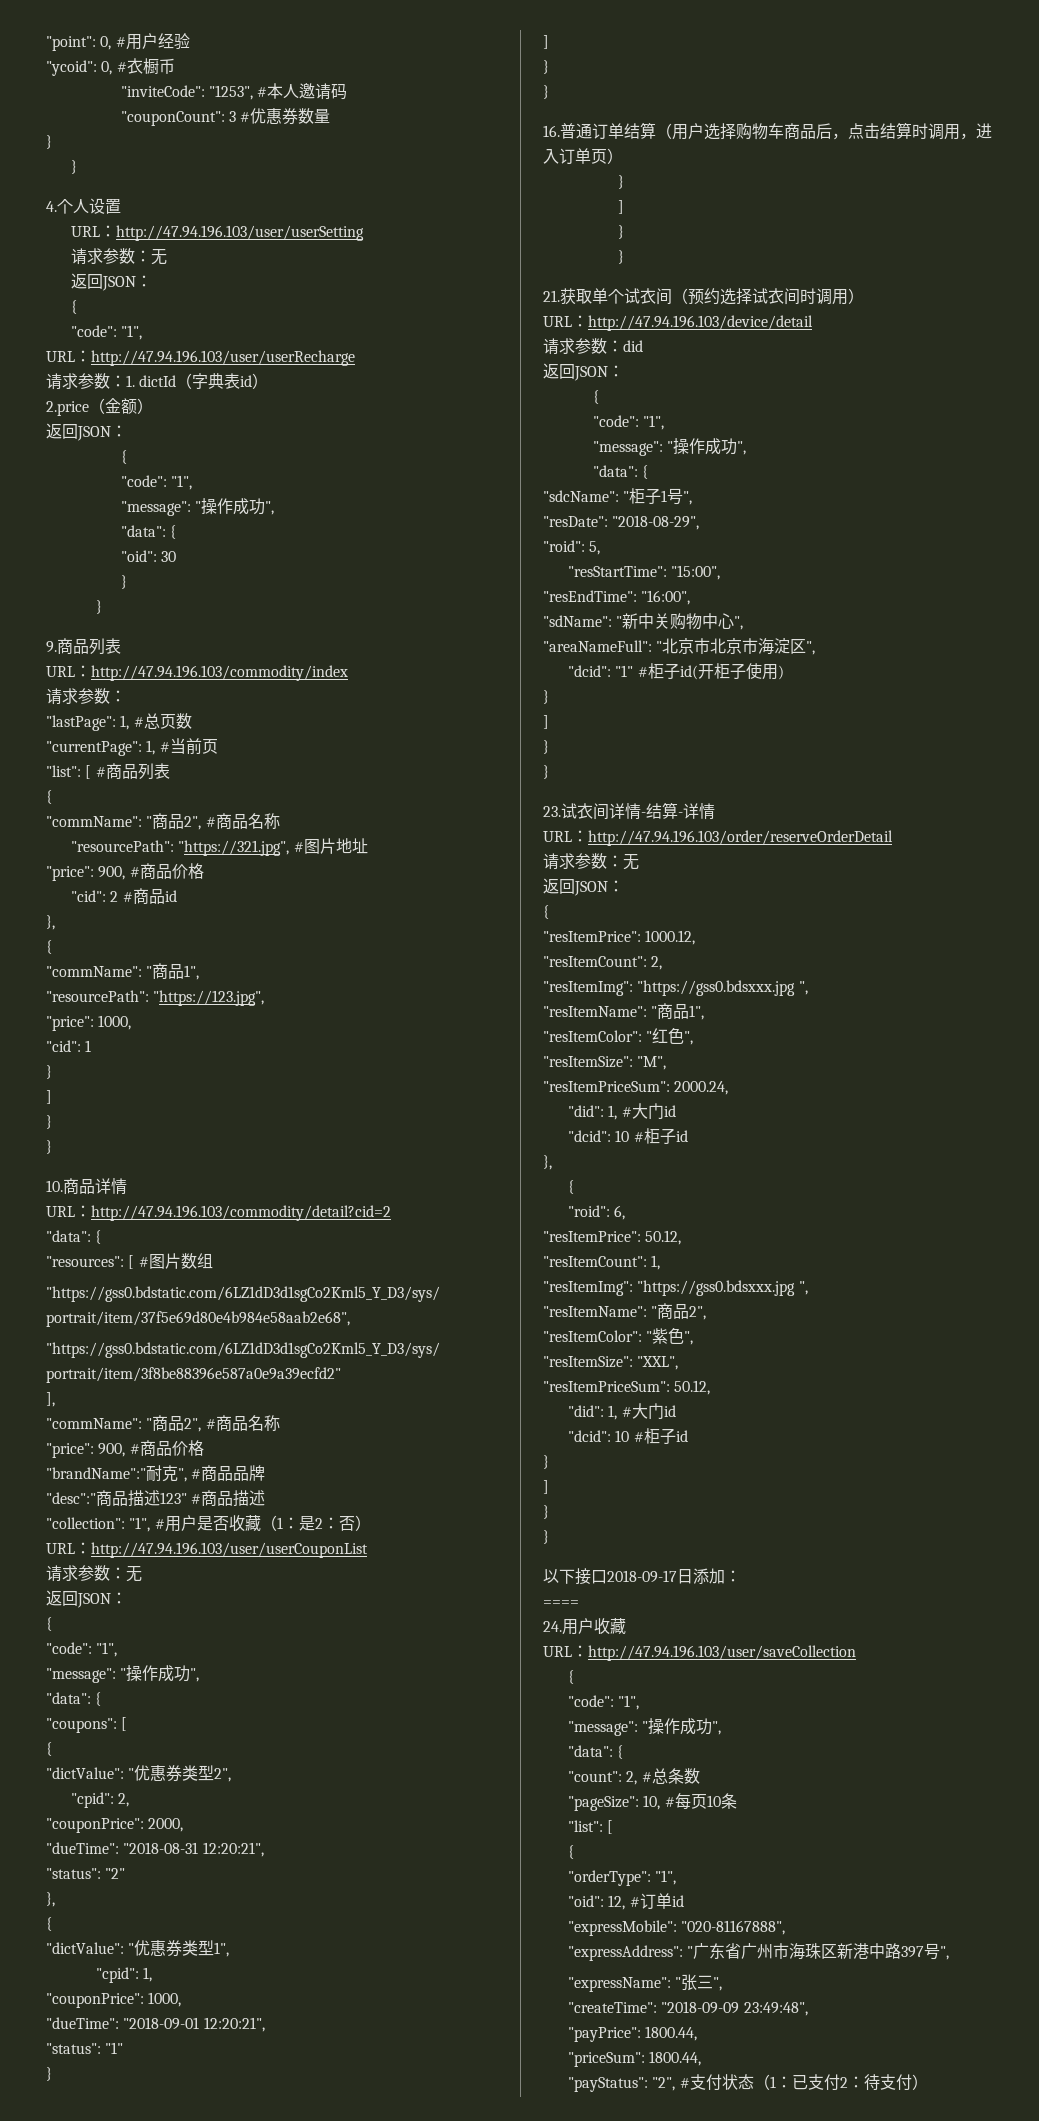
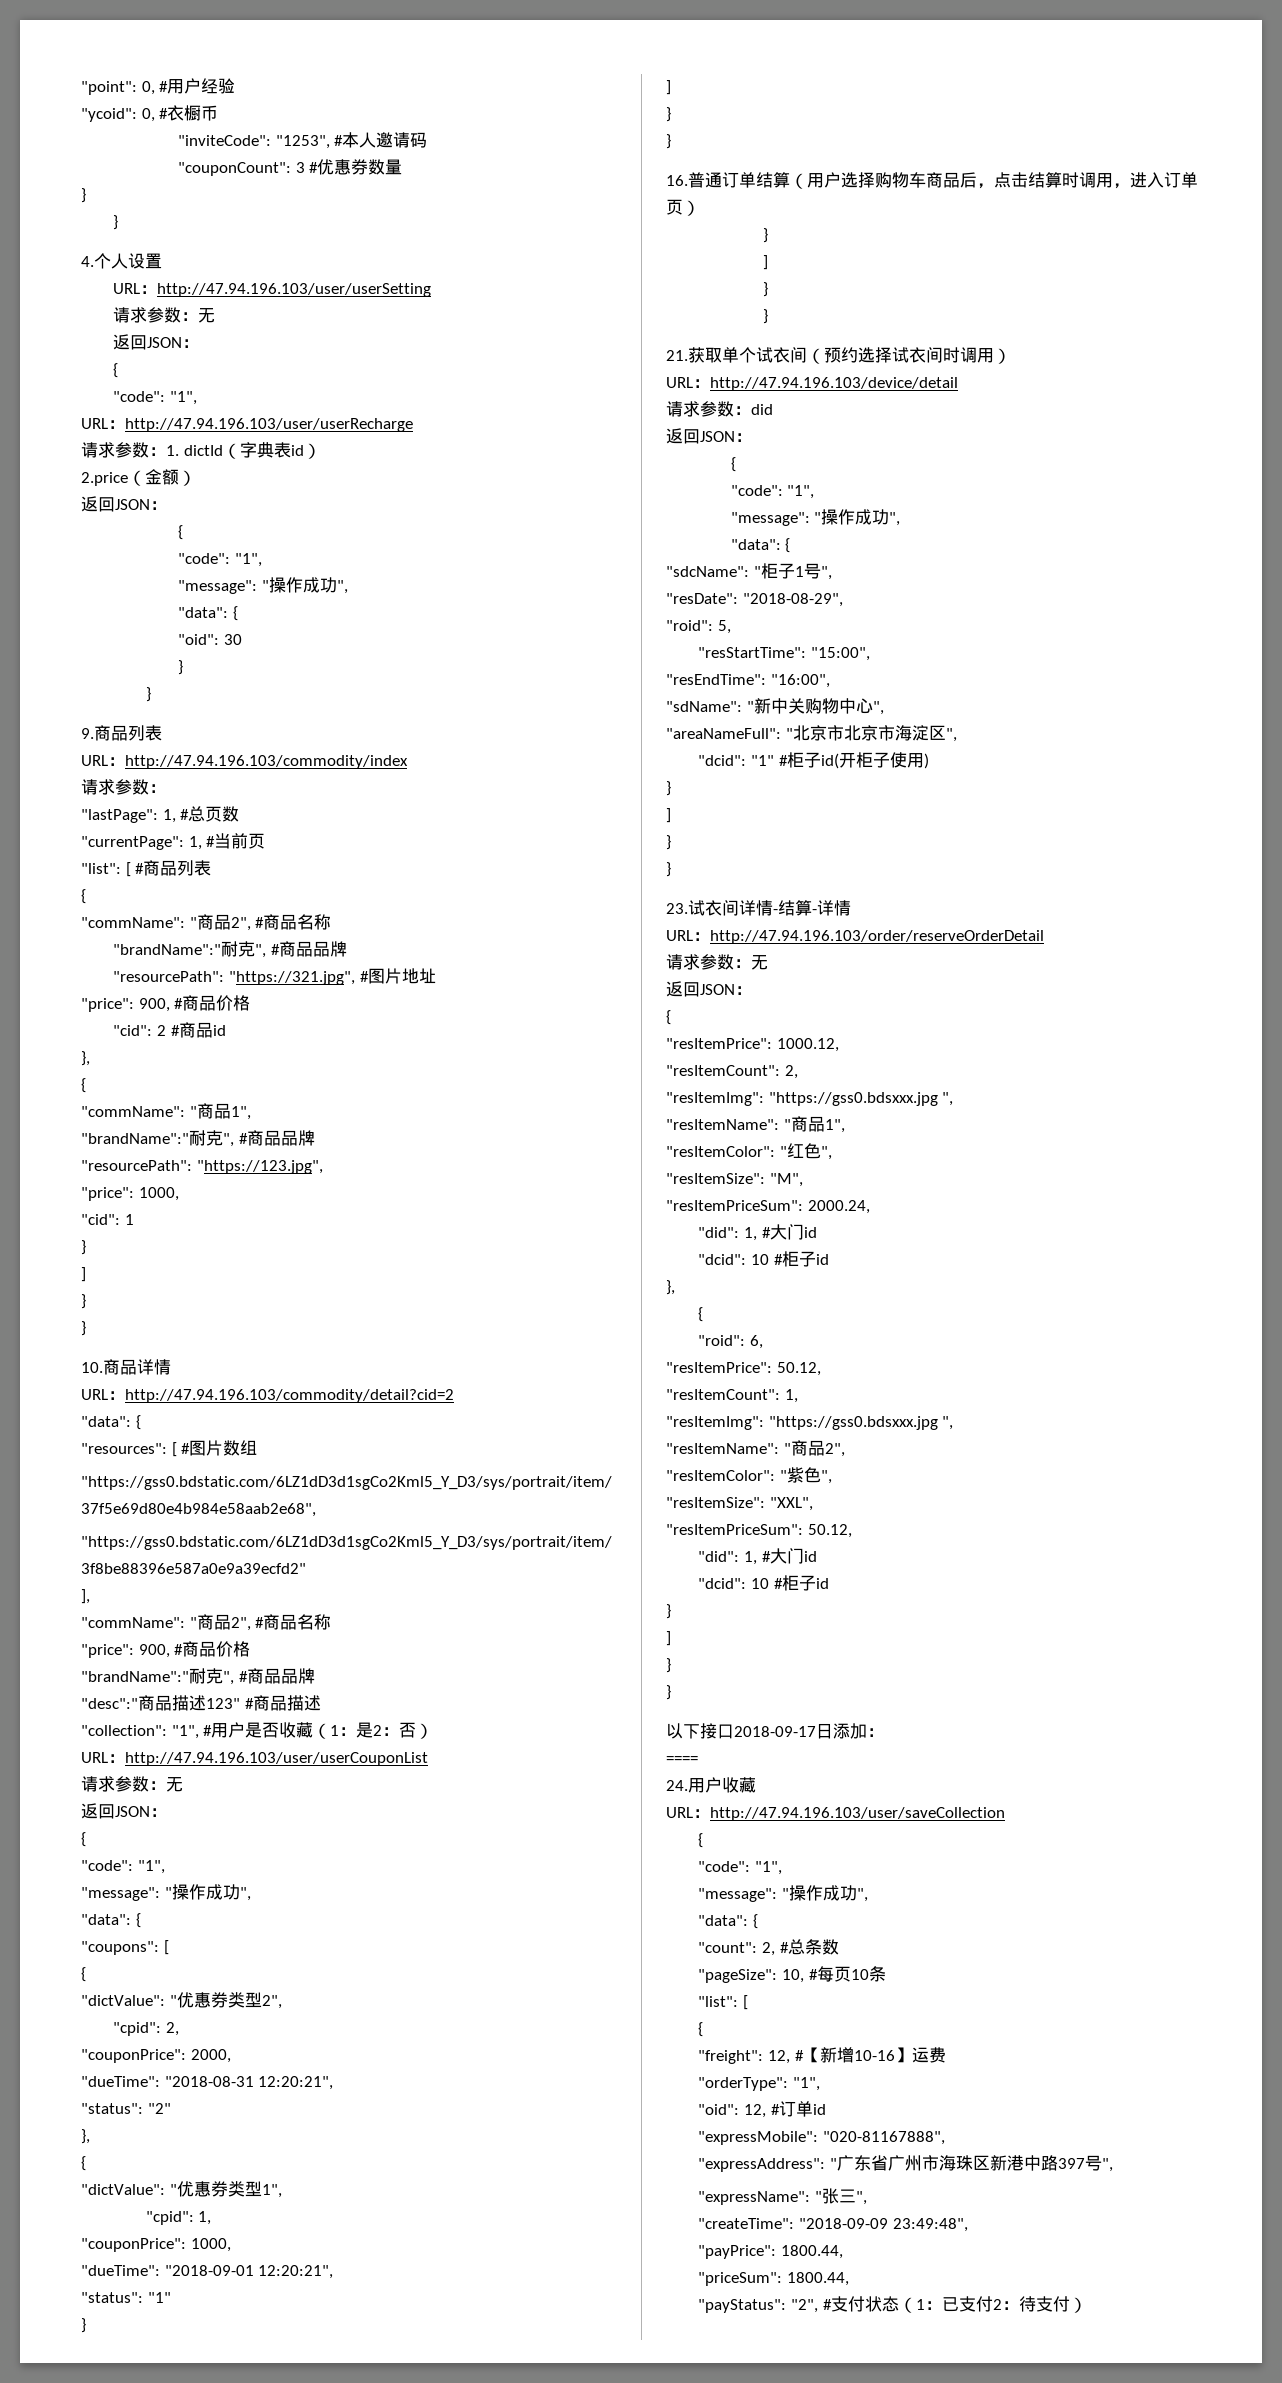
(280, 821) none -> [113,941,347,958] // "brandName":"耐克", #商品品牌
(200, 972) none -> [81,1130,315,1147] // "brandName":"耐克", #商品品牌
(574, 1852) none -> [698,2047,946,2064] // "freight": 12, #【新增10-16】运费

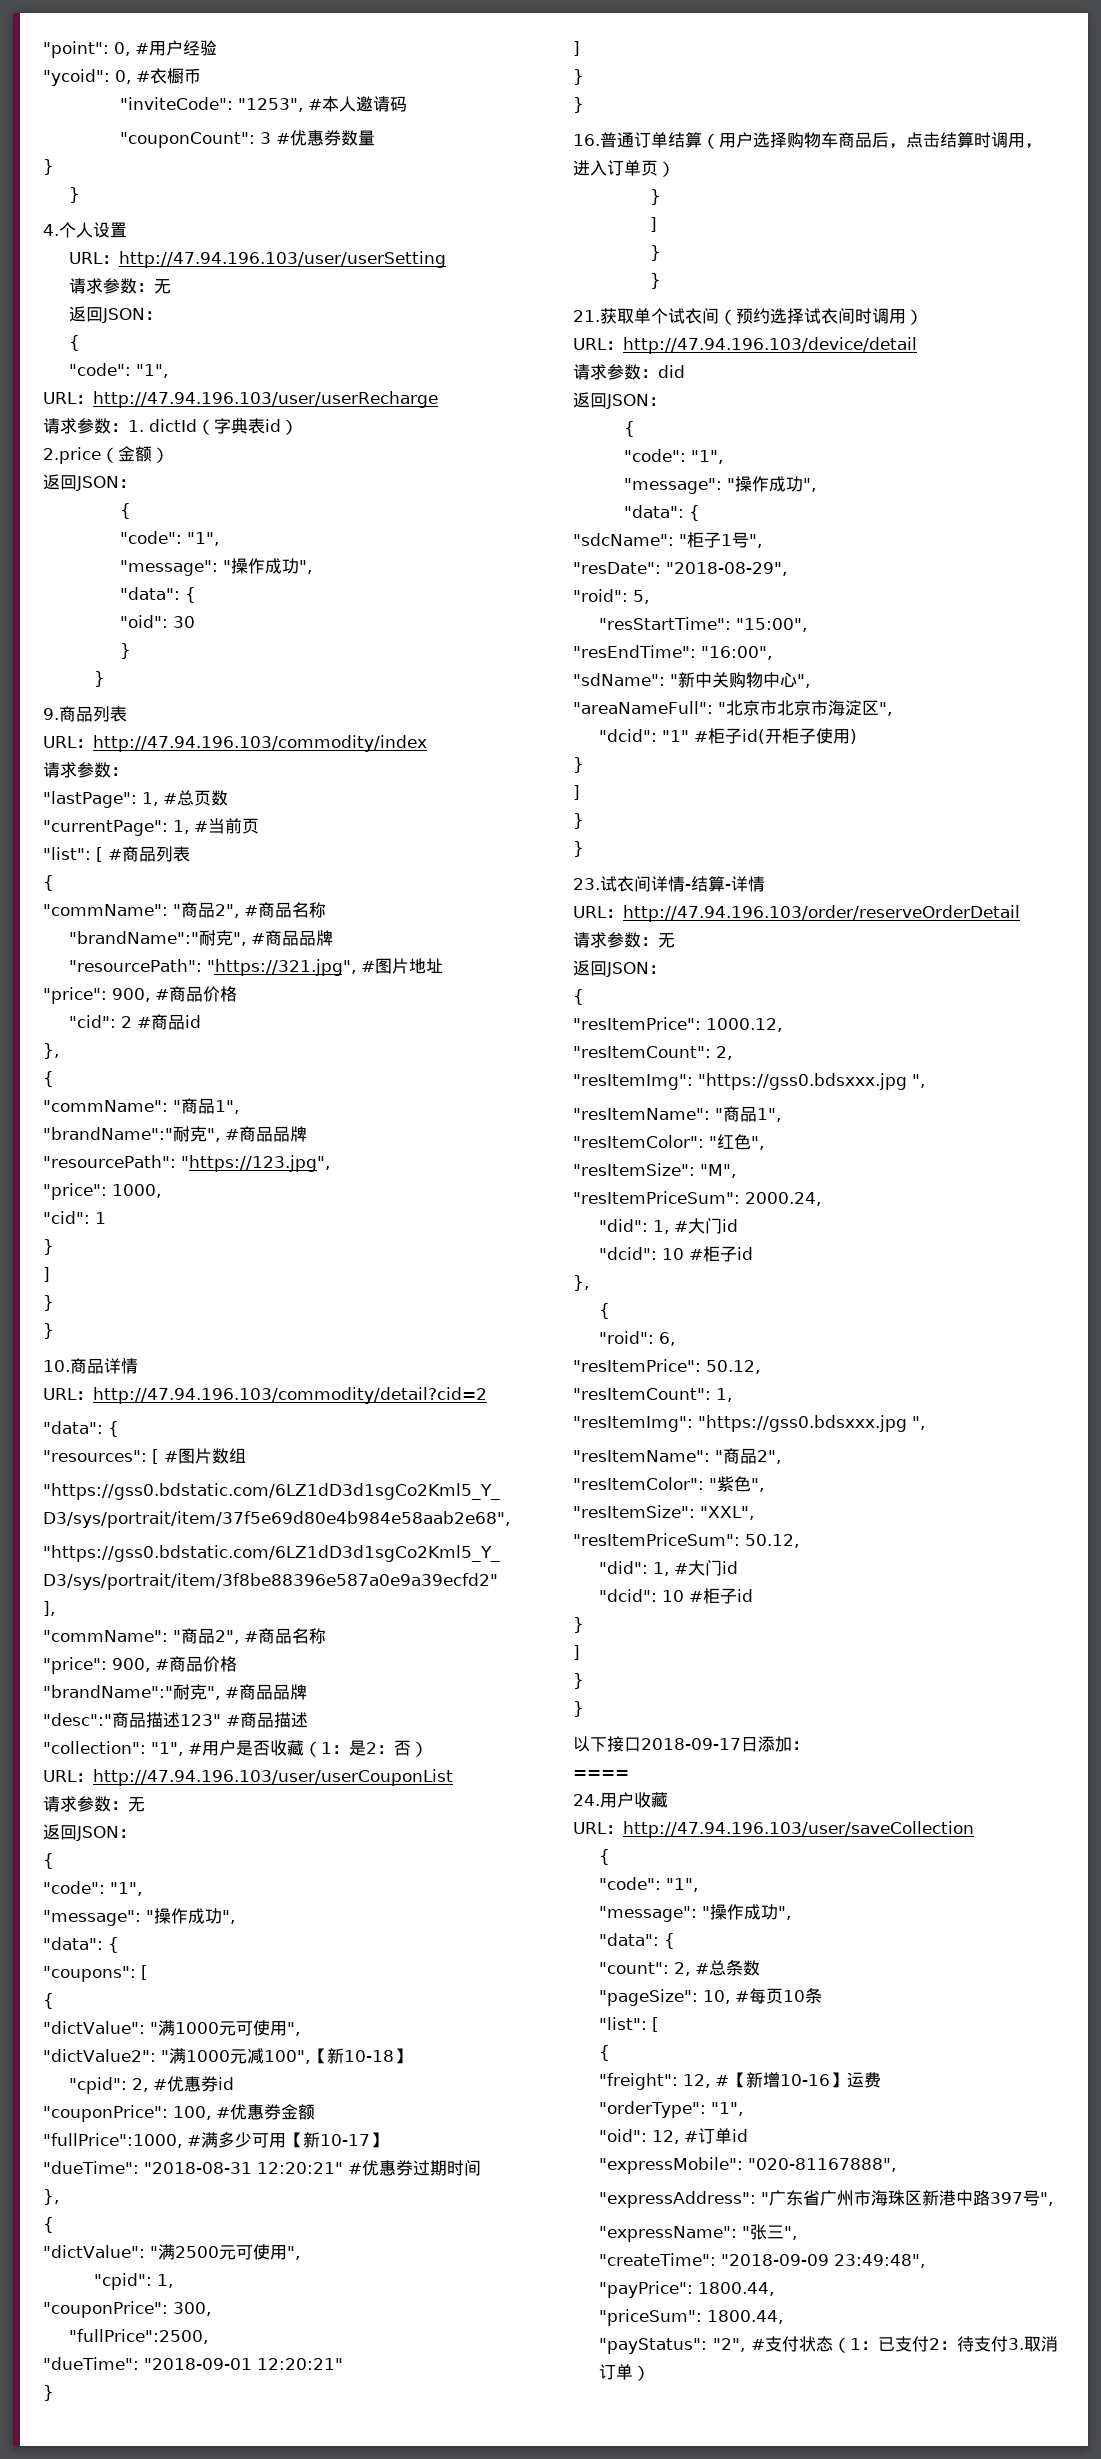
[176,1992,282,2009] [113,2022,179,2036] [81,2049,231,2063] [81,2076,334,2090] [81,2103,171,2114] 优惠券类型2", // "cpid": 2, // "couponPrice": 2000, // "dueTime": "2018-08-31 12:20:21", // "status": "2" -> [157,2020,300,2036] [43,2048,411,2064] [68,2076,234,2094] [43,2104,315,2122] [43,2132,387,2148] [43,2160,481,2176] 满1000元可使用", // "dictValue2": "满1000元减100",【新10-18】 // "cpid": 2, #优惠券id // "couponPrice": 100, #优惠券金额 // "fullPrice":1000, #满多少可用【新10-17】 // "dueTime": "2018-08-31 12:20:21" #优惠券过期时间
[176,2181,282,2198] 优惠券类型1", -> [157,2244,300,2260] 满2500元可使用",
[190,2238,231,2252] 1000, -> [173,2302,211,2316] [68,2329,208,2344] 300, // "fullPrice":2500,
[258,2265,334,2279] [81,2292,171,2303] 12:20:21", // "status": "1" -> [257,2358,343,2370] 12:20:21"
(1070, 2304) none -> [1008,2336,1058,2352] [598,2364,633,2380] 3.取消订单

